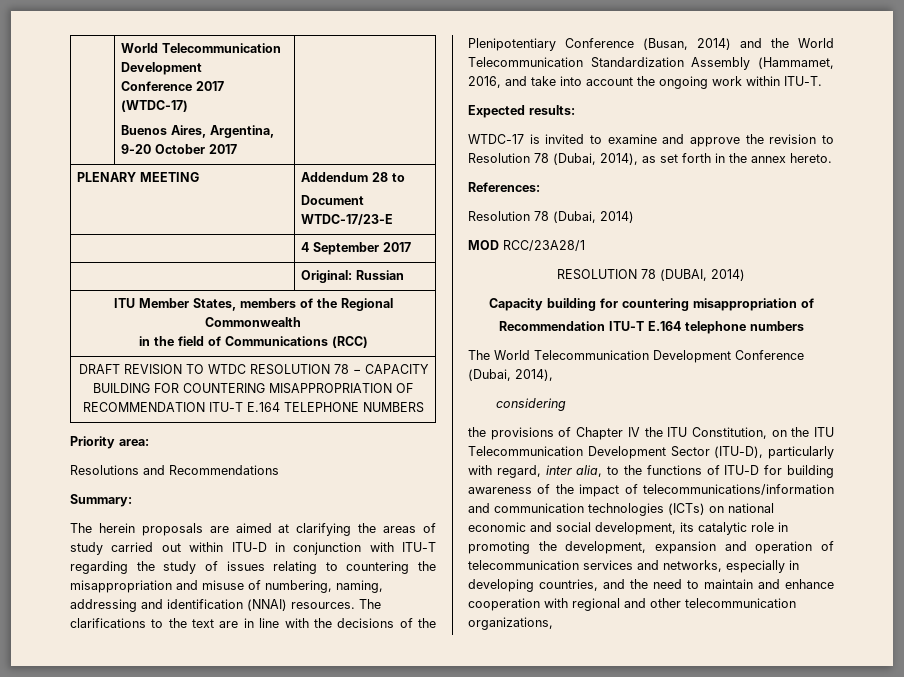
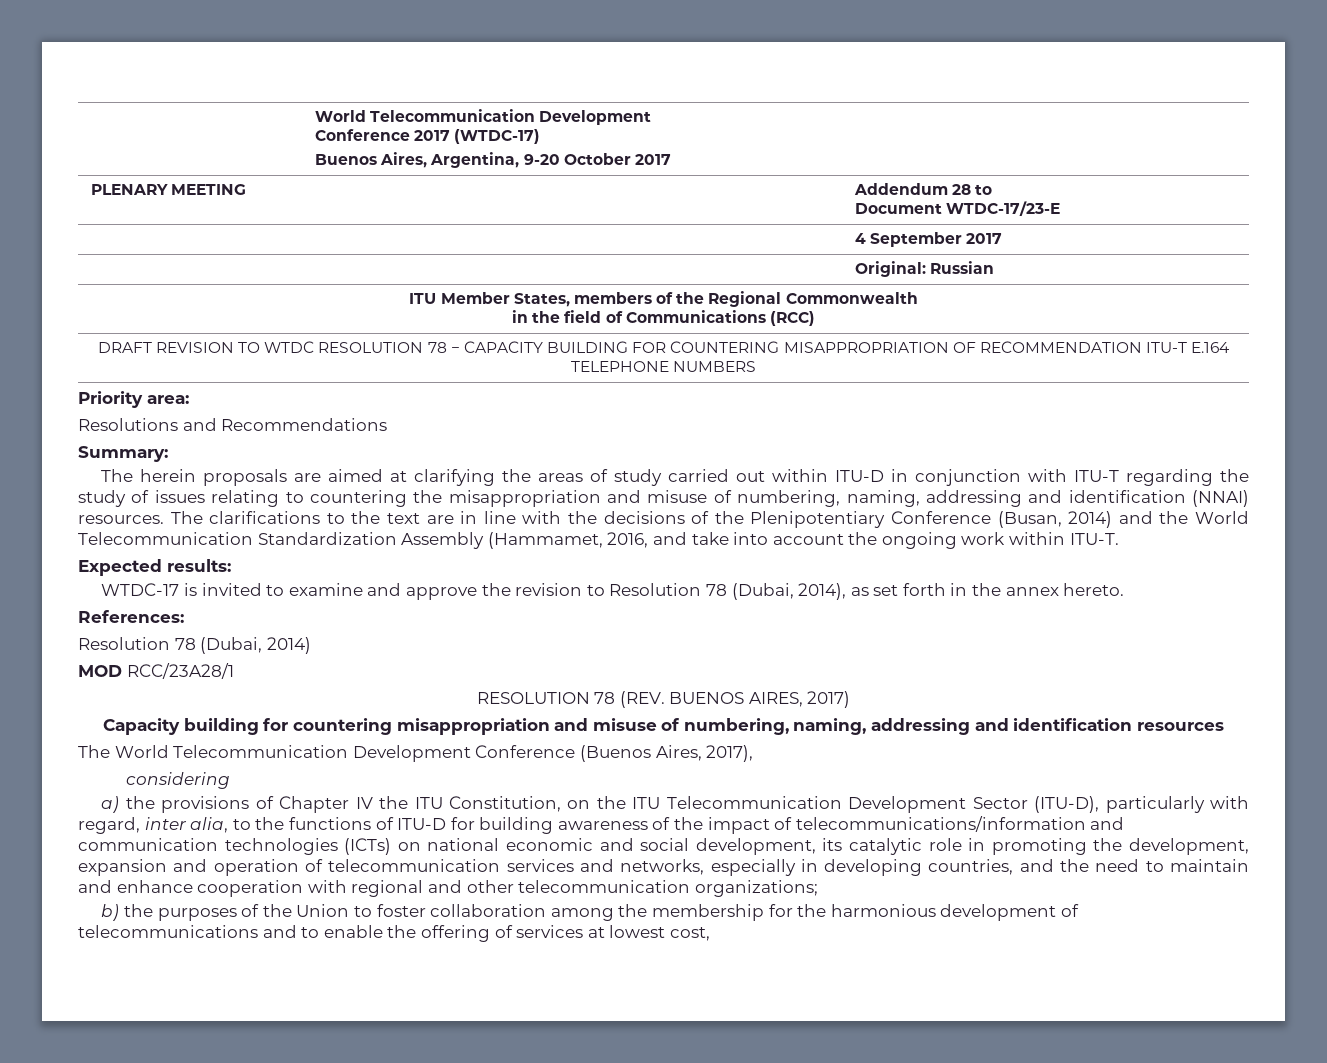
[660,269,745,281] (DUBAI, 2014) -> [619,691,851,708] (REV. BUENOS AIRES, 2017)
[800,298,814,308] [498,321,804,334] of // Recommendation ITU-T E.164 telephone numbers -> [554,718,1224,735] and misuse of numbering, naming, addressing and identification resources
[468,369,553,381] (Dubai, 2014), -> [579,745,754,762] (Buenos Aires, 2017),
(567, 404) none -> [101,796,120,813] a)
[468,617,553,630] organizations, -> [694,880,818,897] [101,904,1079,921] [78,925,710,942] organizations; // b) the purposes of the Union to foster collaboration among the membership for the harmonious development of telecommunications and to enable the offering of services at lowest cost,

